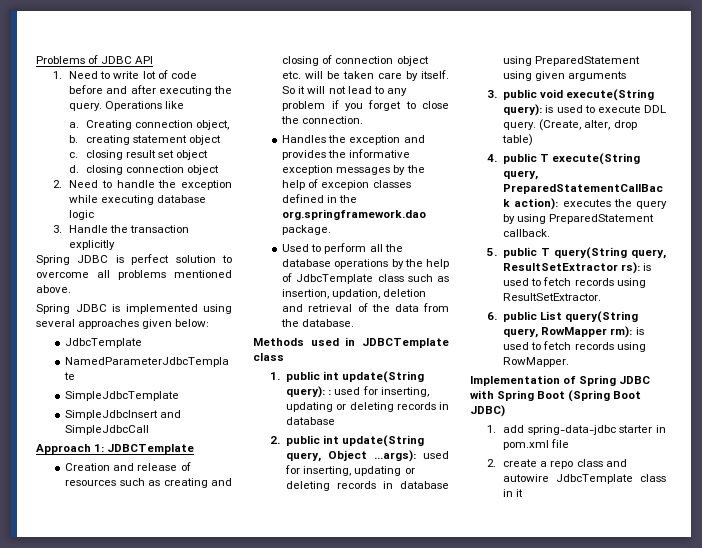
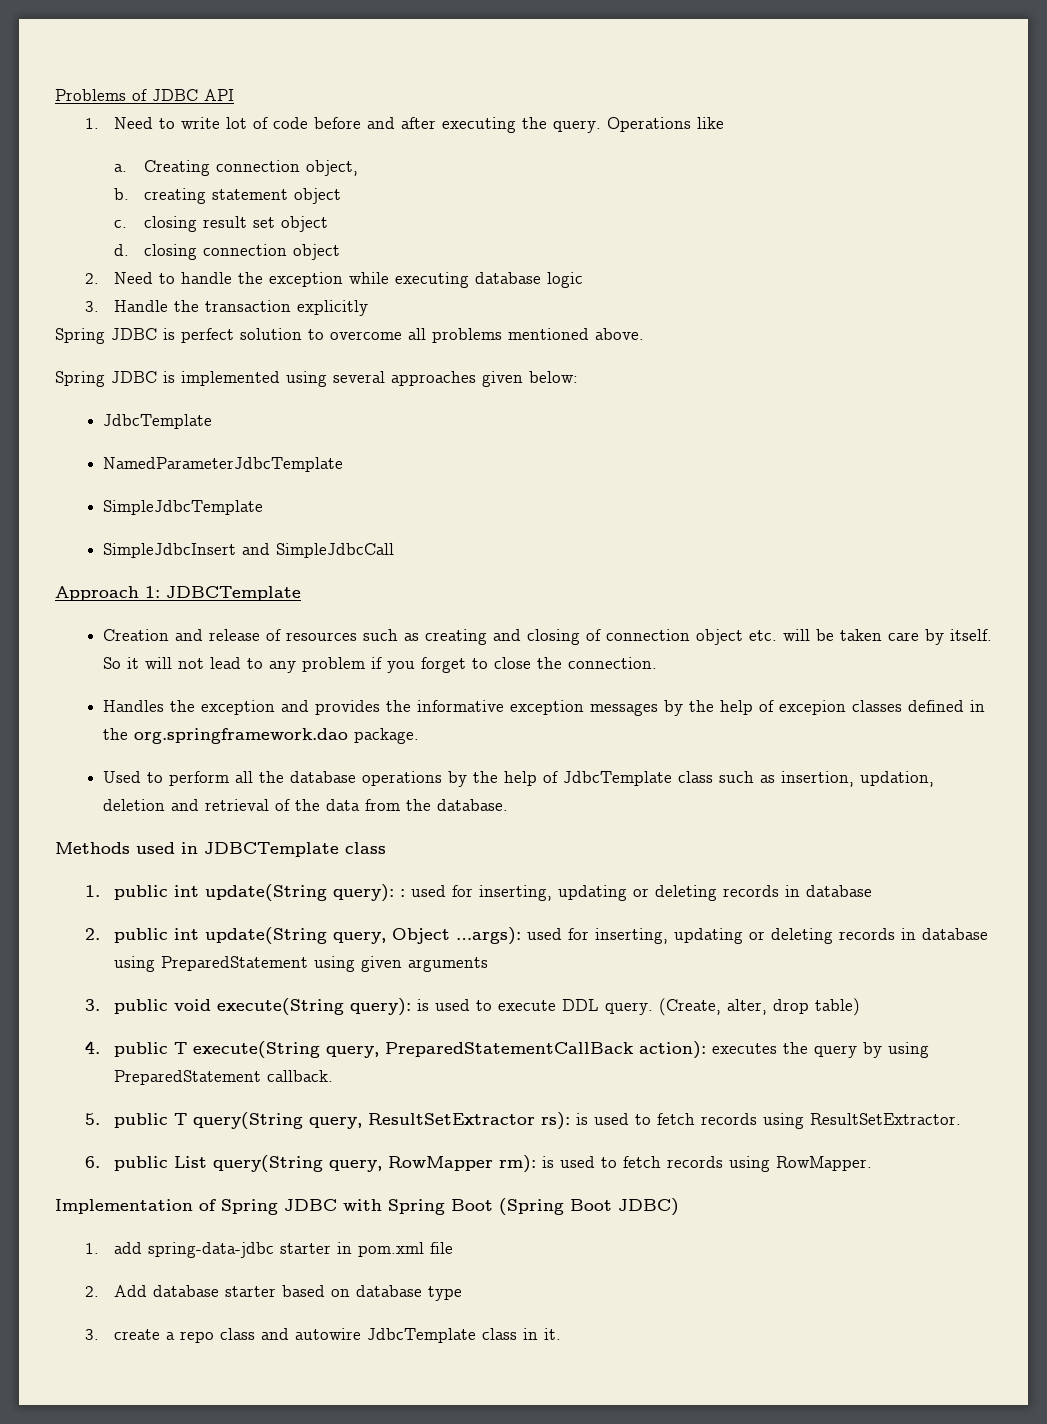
(496, 463) none -> [114,1285,463,1301] [84,1329,99,1340] Add database starter based on database type // 3.
[516,489,524,497] it -> [544,1328,562,1340] it.

